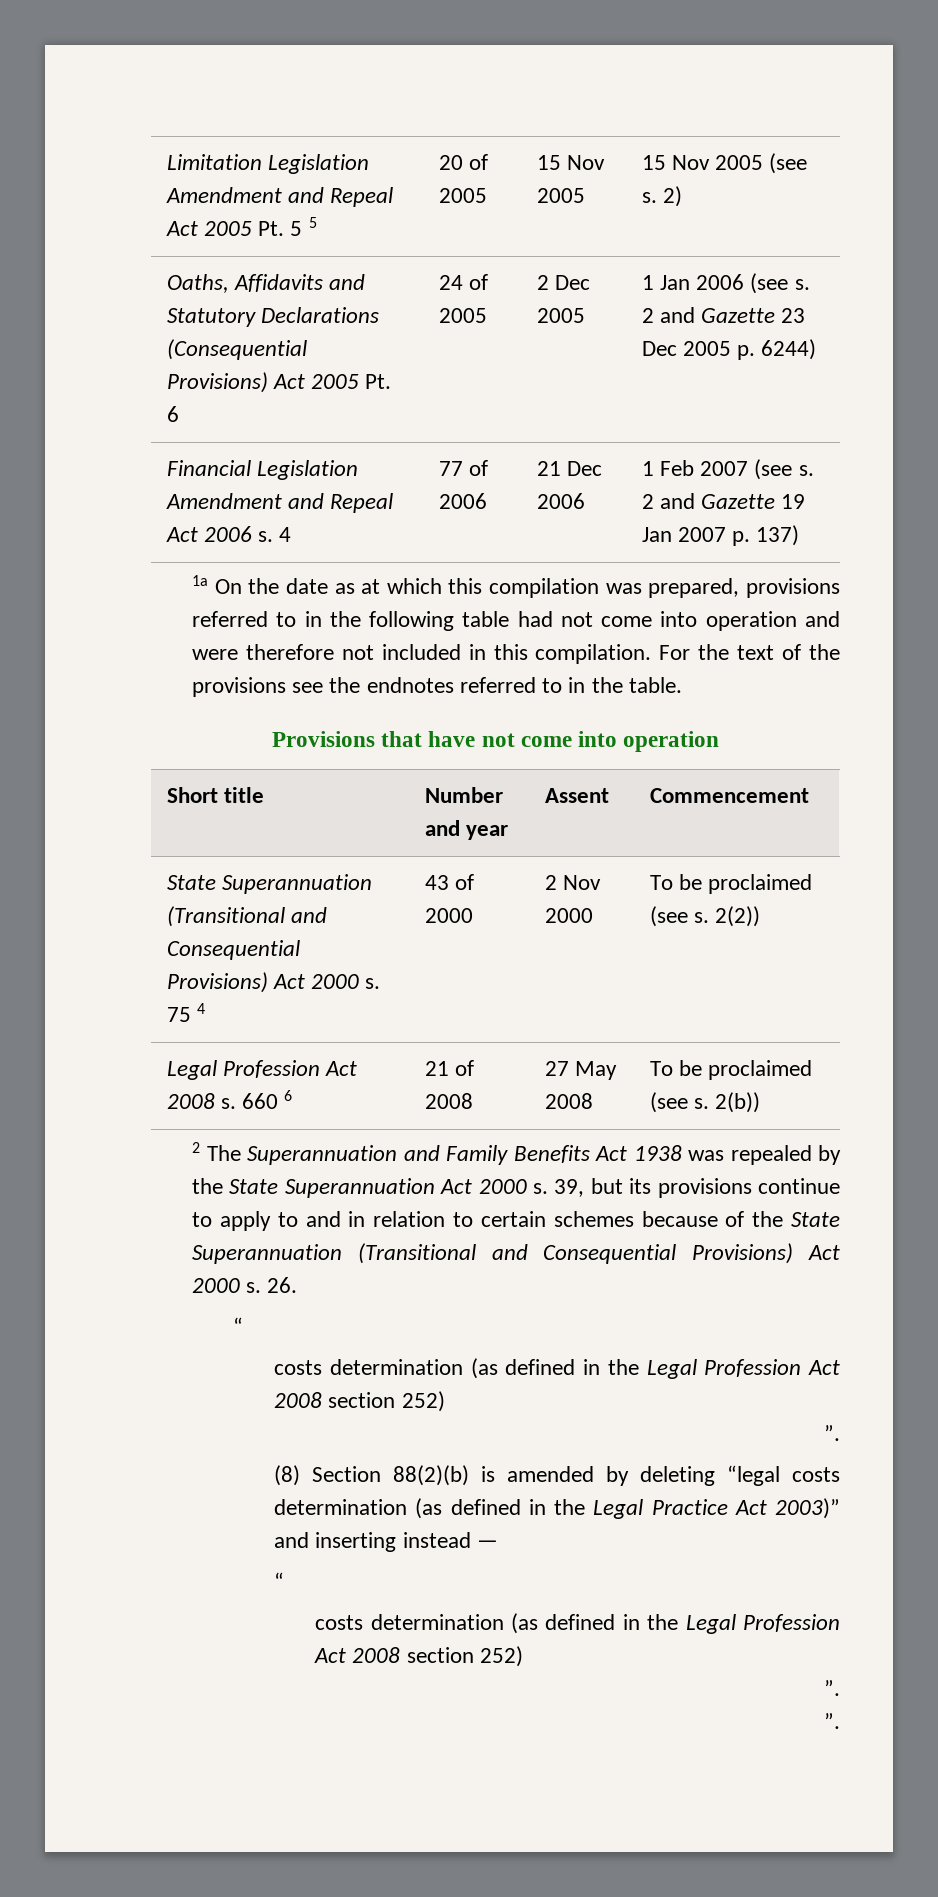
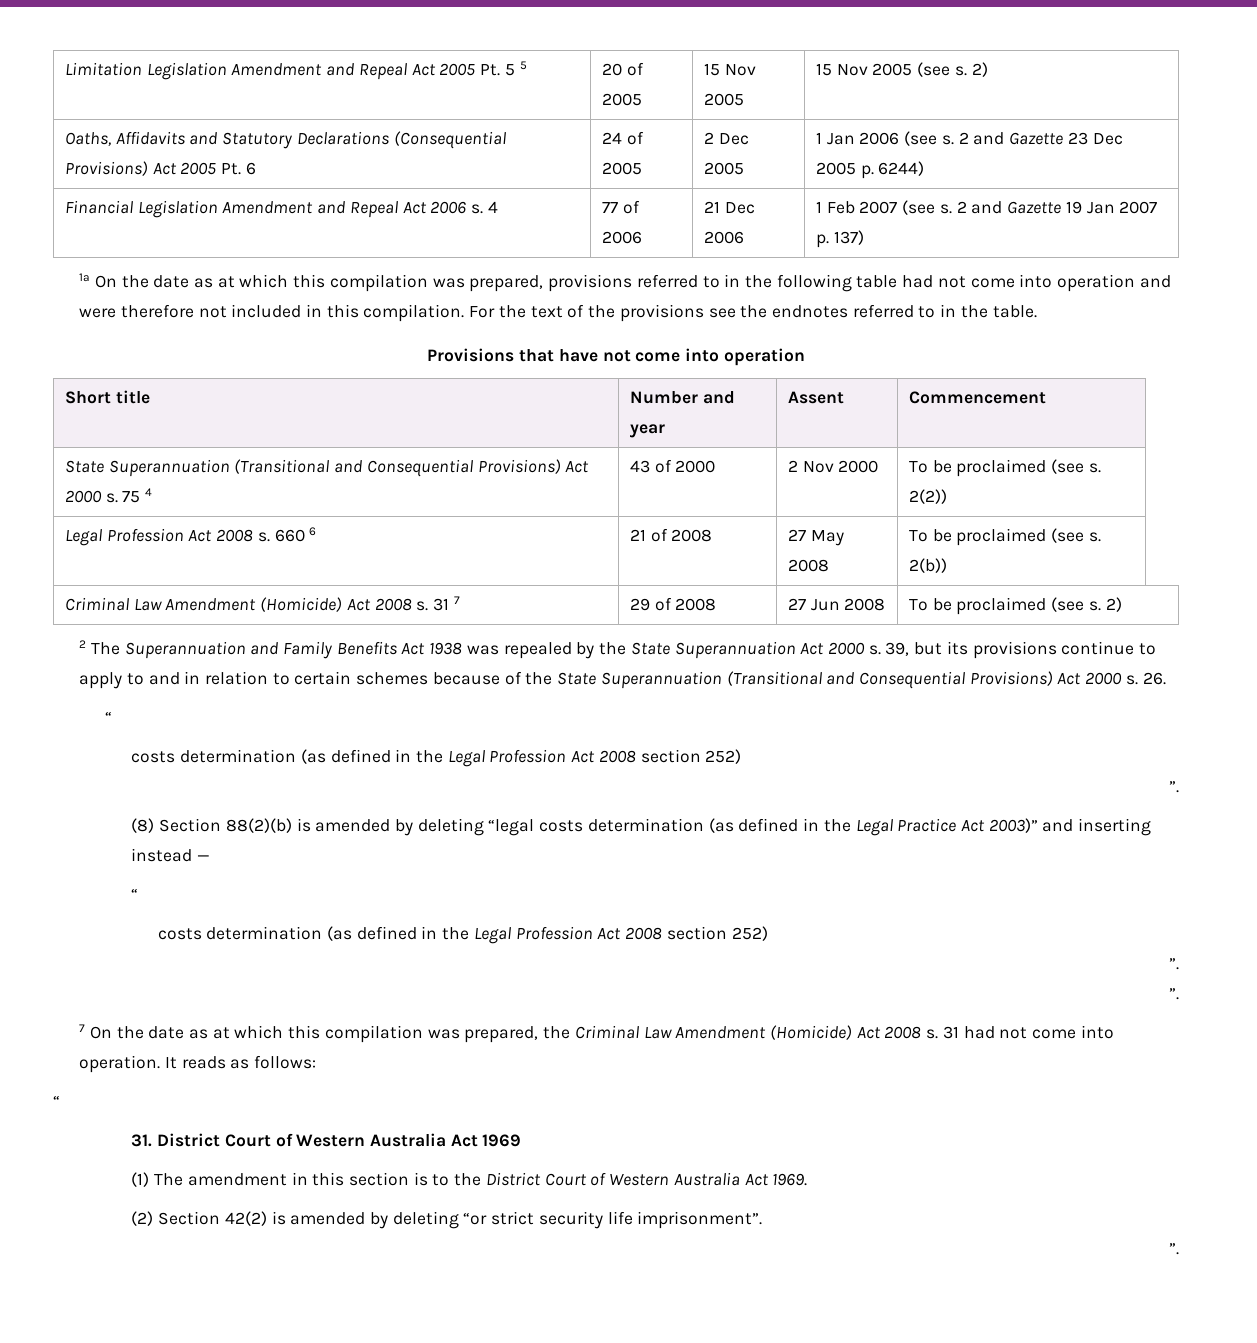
(761, 1102) none -> [65,596,460,612] [630,597,717,611] [788,598,886,611] [909,597,1122,615] // Criminal Law Amendment (Homicide) Act 2008 s. 31 7 | 29 of 2008 | 27 Jun 2008 | To be proclaimed (see s. 2)
(840, 1721) none -> [79,1024,1114,1043] [79,1055,317,1073] [53,1096,60,1107] [131,1133,522,1147] [131,1172,808,1187] [131,1211,763,1229] [1169,1243,1179,1255] // 7 On the date as at which this compilation was prepared, the Criminal Law Amendment (Homicide) Act 2008 s. 31 had not come into operation. It reads as follows: // “ // 31. District Court of Western Australia Act 1969 // (1) The amendment in this section is to the District Court of Western Australia Act 1969. // (2) Section 42(2) is amended by deleting “or strict security life imprisonment”. // ”.

